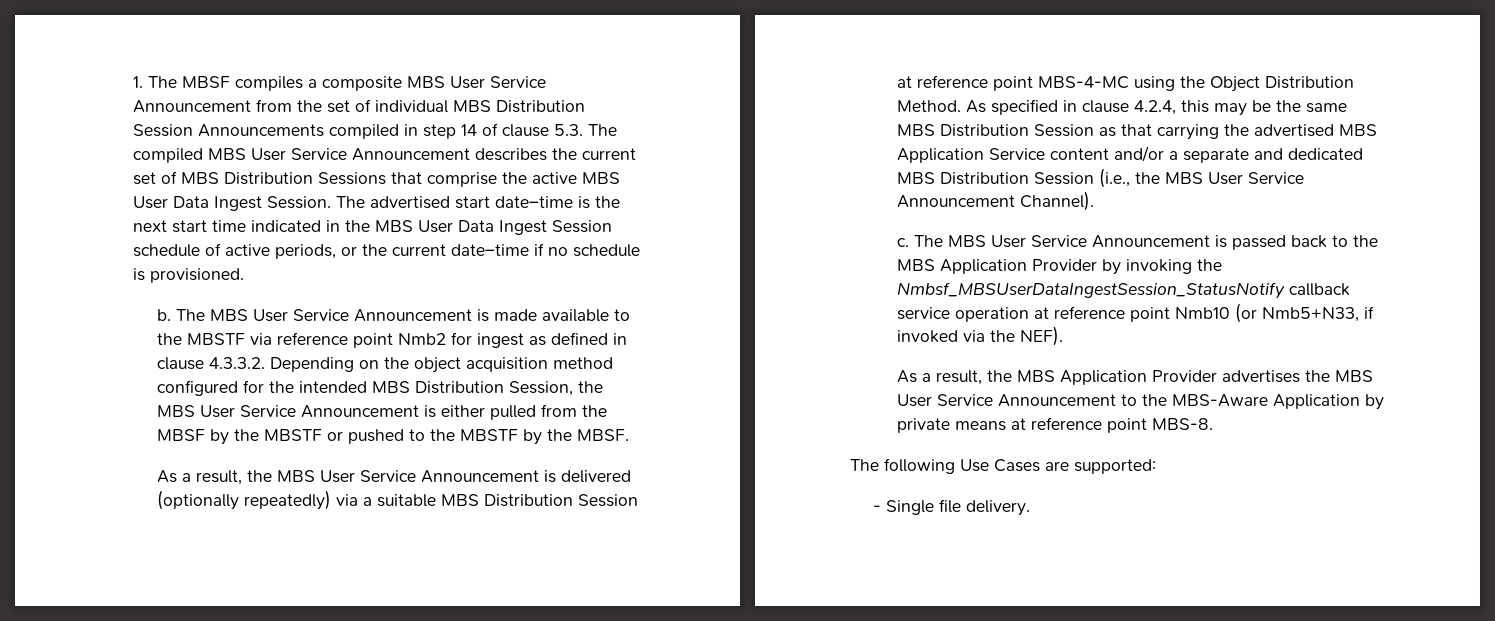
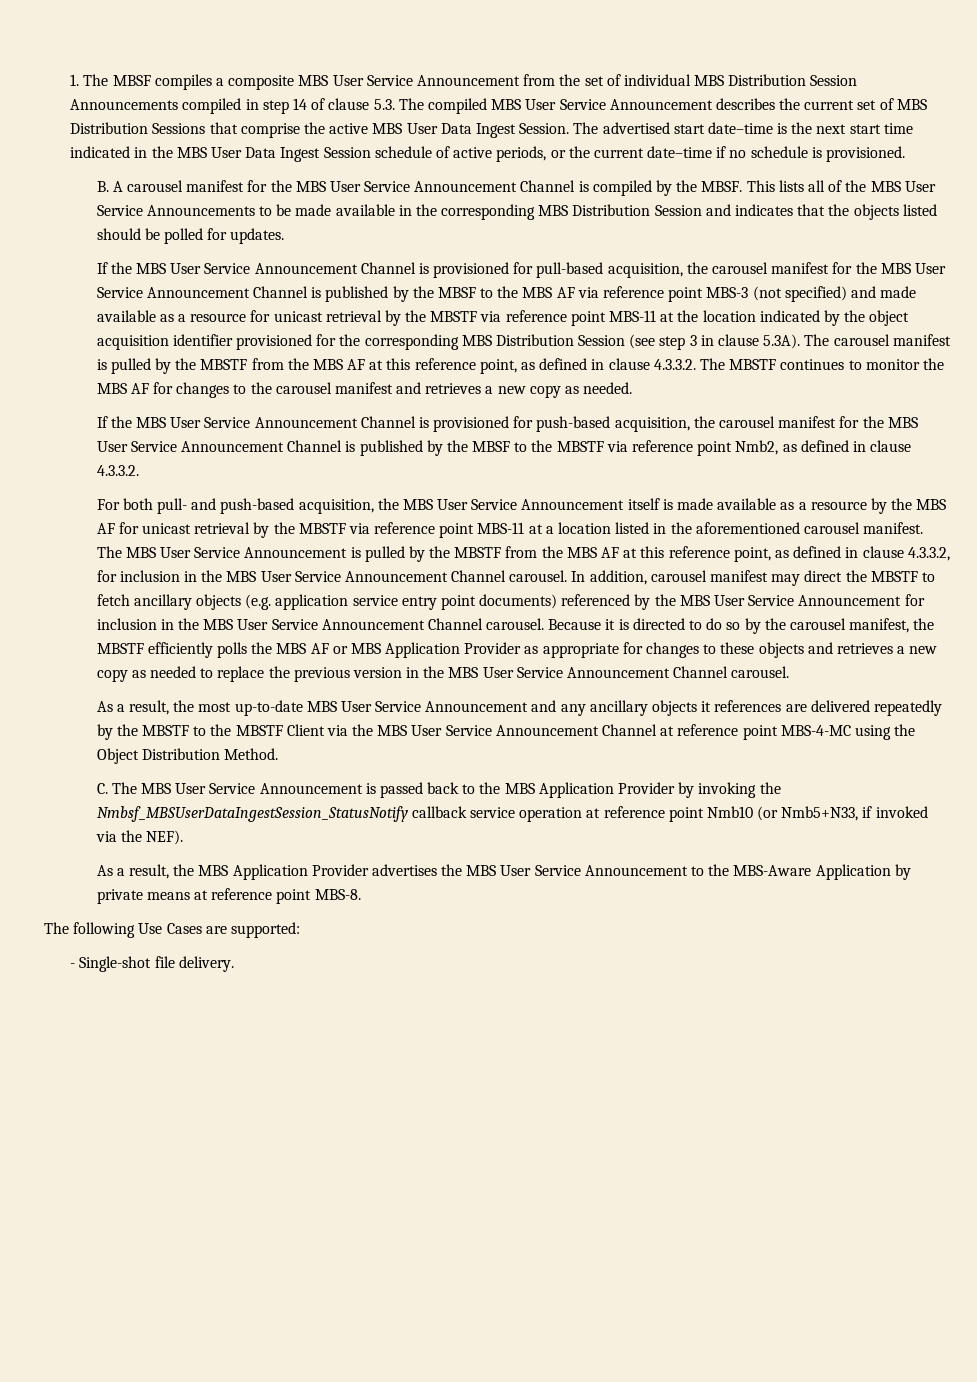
[156,309,630,322] [156,332,627,348] [156,357,613,373] [156,380,603,396] [156,404,607,420] [156,429,629,445] [156,470,631,485] [156,490,638,510] b. The MBS User Service Announcement is made available to the MBSTF via reference point Nmb2 for ingest as defined in clause 4.3.3.2. Depending on the object acquisition method configured for the intended MBS Distribution Session, the MBS User Service Announcement is either pulled from the MBSF by the MBSTF or pushed to the MBSTF by the MBSF. // As a result, the MBS User Service Announcement is delivered (optionally repeatedly) via a suitable MBS Distribution Session -> [96,180,936,196] [96,204,937,220] [96,228,285,244] [96,262,946,278] [96,286,917,302] [96,310,910,326] [96,334,951,350] [96,358,944,374] [96,382,633,398] [96,416,918,432] [96,440,912,456] [96,465,139,476] [96,498,947,514] [96,522,924,538] [96,546,950,562] [96,570,935,586] [96,594,925,610] [96,618,935,634] [96,642,938,658] [96,666,790,682] [96,700,942,716] [96,724,658,740] B. A carousel manifest for the MBS User Service Announcement Channel is compiled by the MBSF. This lists all of the MBS User Service Announcements to be made available in the corresponding MBS Distribution Session and indicates that the objects listed should be polled for updates. // If the MBS User Service Announcement Channel is provisioned for pull-based acquisition, the carousel manifest for the MBS User Service Announcement Channel is published by the MBSF to the MBS AF via reference point MBS-3 (not specified) and made available as a resource for unicast retrieval by the MBSTF via reference point MBS-11 at the location indicated by the object acquisition identifier provisioned for the corresponding MBS Distribution Session (see step 3 in clause 5.3A). The carousel manifest is pulled by the MBSTF from the MBS AF at this reference point, as defined in clause 4.3.3.2. The MBSTF continues to monitor the MBS AF for changes to the carousel manifest and retrieves a new copy as needed. // If the MBS User Service Announcement Channel is provisioned for push-based acquisition, the carousel manifest for the MBS User Service Announcement Channel is published by the MBSF to the MBSTF via reference point Nmb2, as defined in clause 4.3.3.2. // For both pull- and push-based acquisition, the MBS User Service Announcement itself is made available as a resource by the MBS AF for unicast retrieval by the MBSTF via reference point MBS-11 at a location listed in the aforementioned carousel manifest. The MBS User Service Announcement is pulled by the MBSTF from the MBS AF at this reference point, as defined in clause 4.3.3.2, for inclusion in the MBS User Service Announcement Channel carousel. In addition, carousel manifest may direct the MBSTF to fetch ancillary objects (e.g. application service entry point documents) referenced by the MBS User Service Announcement for inclusion in the MBS User Service Announcement Channel carousel. Because it is directed to do so by the carousel manifest, the MBSTF efficiently polls the MBS AF or MBS Application Provider as appropriate for changes to these objects and retrieves a new copy as needed to replace the previous version in the MBS User Service Announcement Channel carousel. // As a result, the most up-to-date MBS User Service Announcement and any ancillary objects it references are delivered repeatedly by the MBSTF to the MBSTF Client via the MBS User Service Announcement Channel
[965,99,1347,116] [896,124,1377,140] [896,146,1363,163] [896,168,1304,188] [896,191,1094,211] [896,238,909,247] As specified in clause 4.2.4, this may be the same MBS Distribution Session as that carrying the advertised MBS Application Service content and/or a separate and dedicated MBS Distribution Session (i.e., the MBS User Service Announcement Channel). // c. -> [96,783,108,794] // C.
[886,500,935,515] Single -> [79,956,152,972] Single-shot

